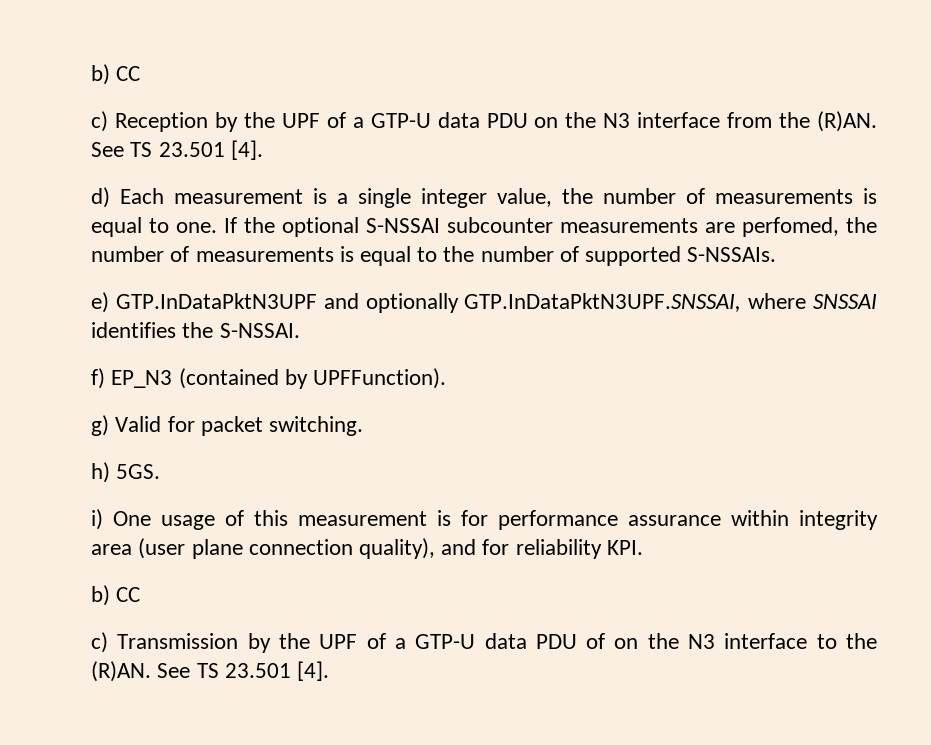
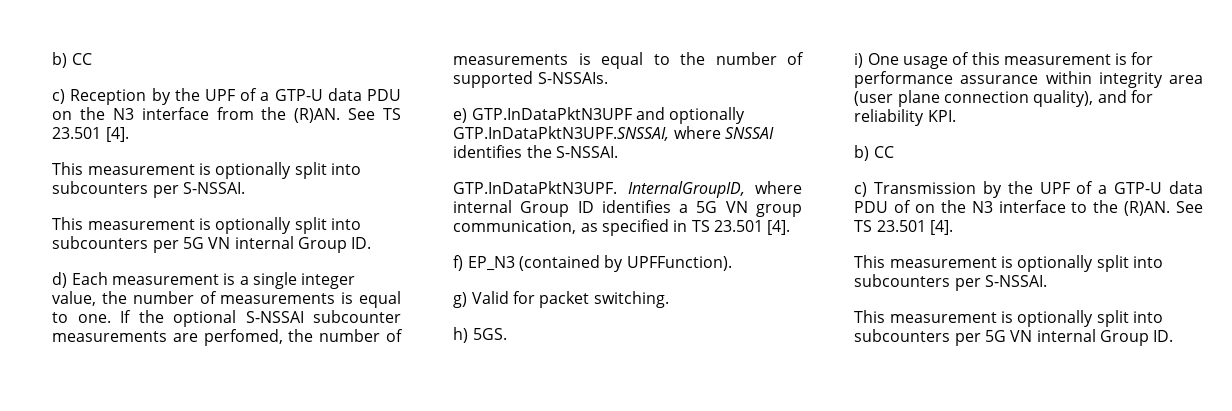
(263, 150) none -> [52,162,361,179] [52,181,245,198] [52,217,361,234] [52,236,372,253] // This measurement is optionally split into subcounters per S-NSSAI. // This measurement is optionally split into subcounters per 5G VN internal Group ID.
(300, 330) none -> [453,181,802,198] [453,200,802,217] [453,219,791,236] // GTP.InDataPktN3UPF. InternalGroupID, where internal Group ID identifies a 5G VN group communication, as specified in TS 23.501 [4].
(329, 671) none -> [854,255,1163,272] [854,274,1047,291] [854,310,1163,327] [854,329,1174,346] // This measurement is optionally split into subcounters per S-NSSAI. // This measurement is optionally split into subcounters per 5G VN internal Group ID.

